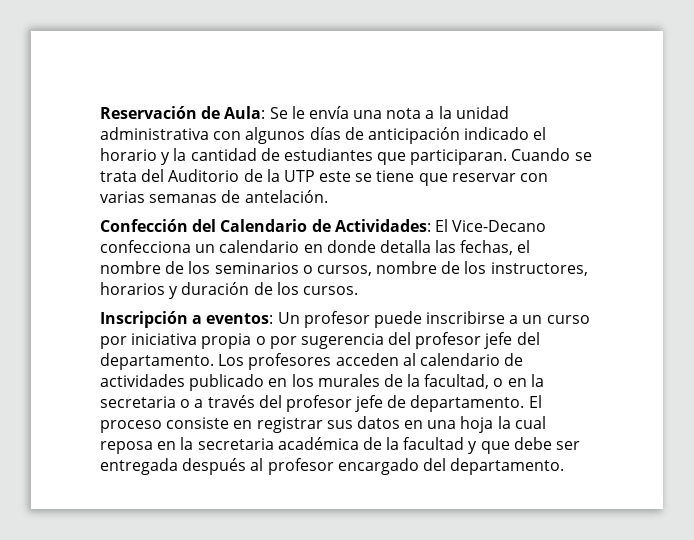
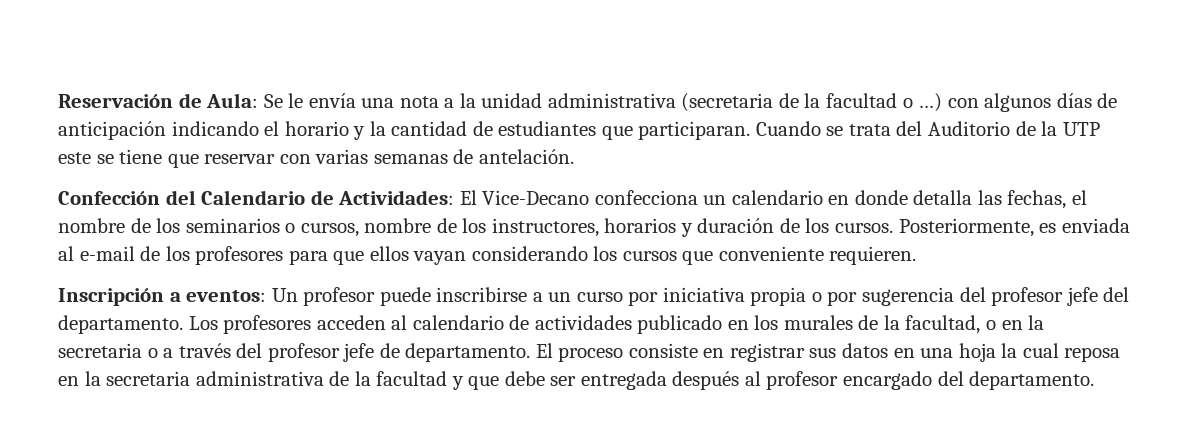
(209, 133) none -> [681,93,943,112] (secretaria de la facultad o …)
[464,127,530,140] indicado -> [171,121,259,136] indicando
(358, 290) none -> [898,218,1130,237] [58,246,917,265] Posteriormente, es enviada al e-mail de los profesores para que ellos vayan considerando los cursos que conveniente requieren.
[277,437,359,450] académica -> [195,371,324,386] administrativa

